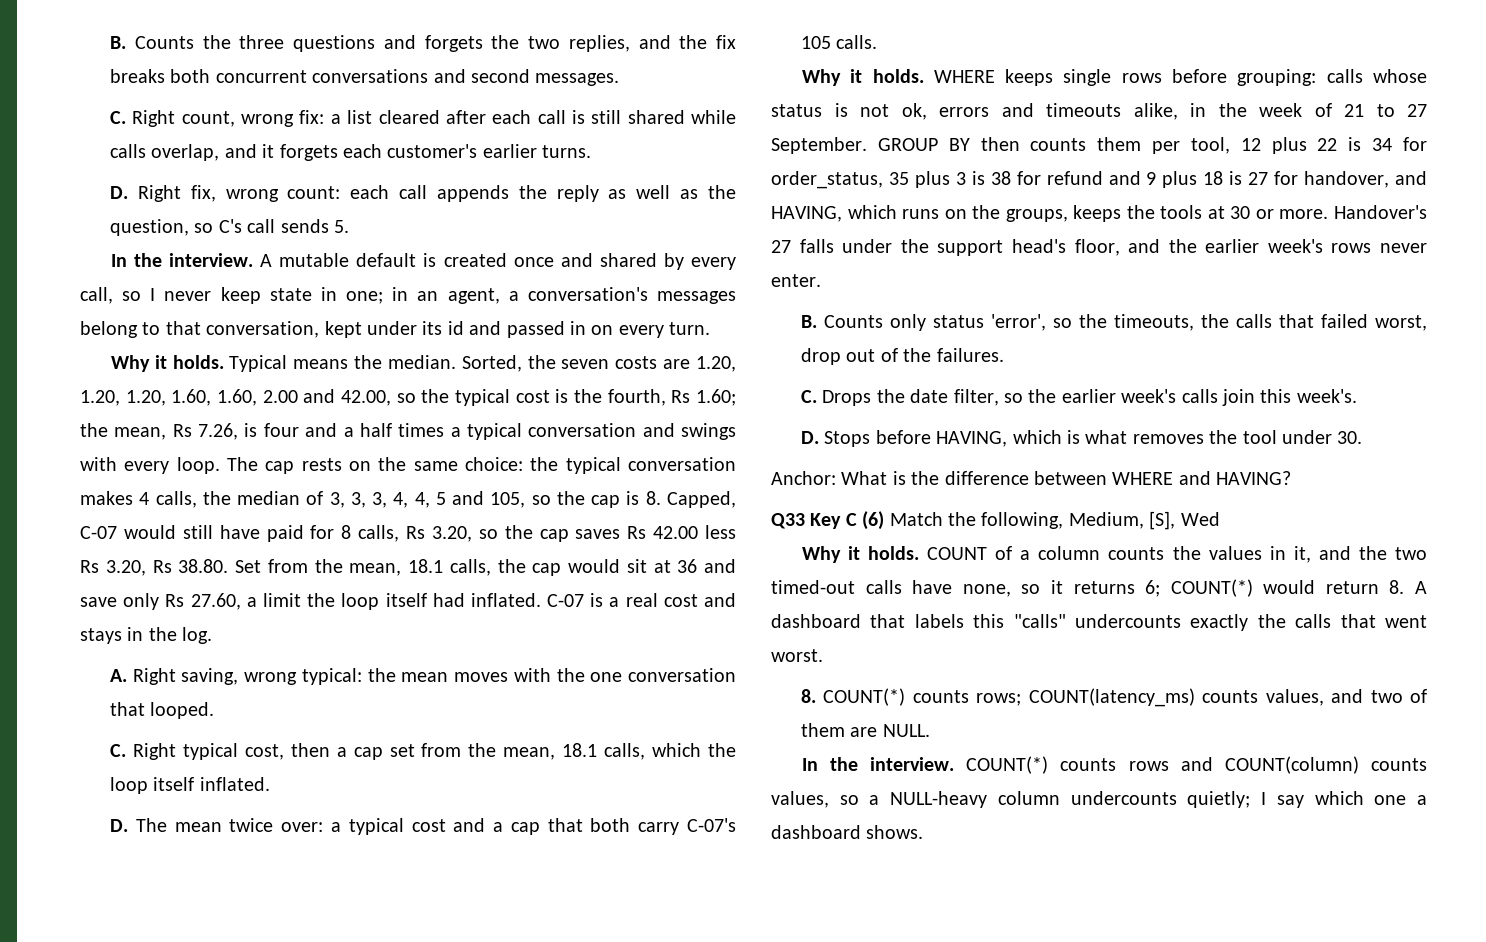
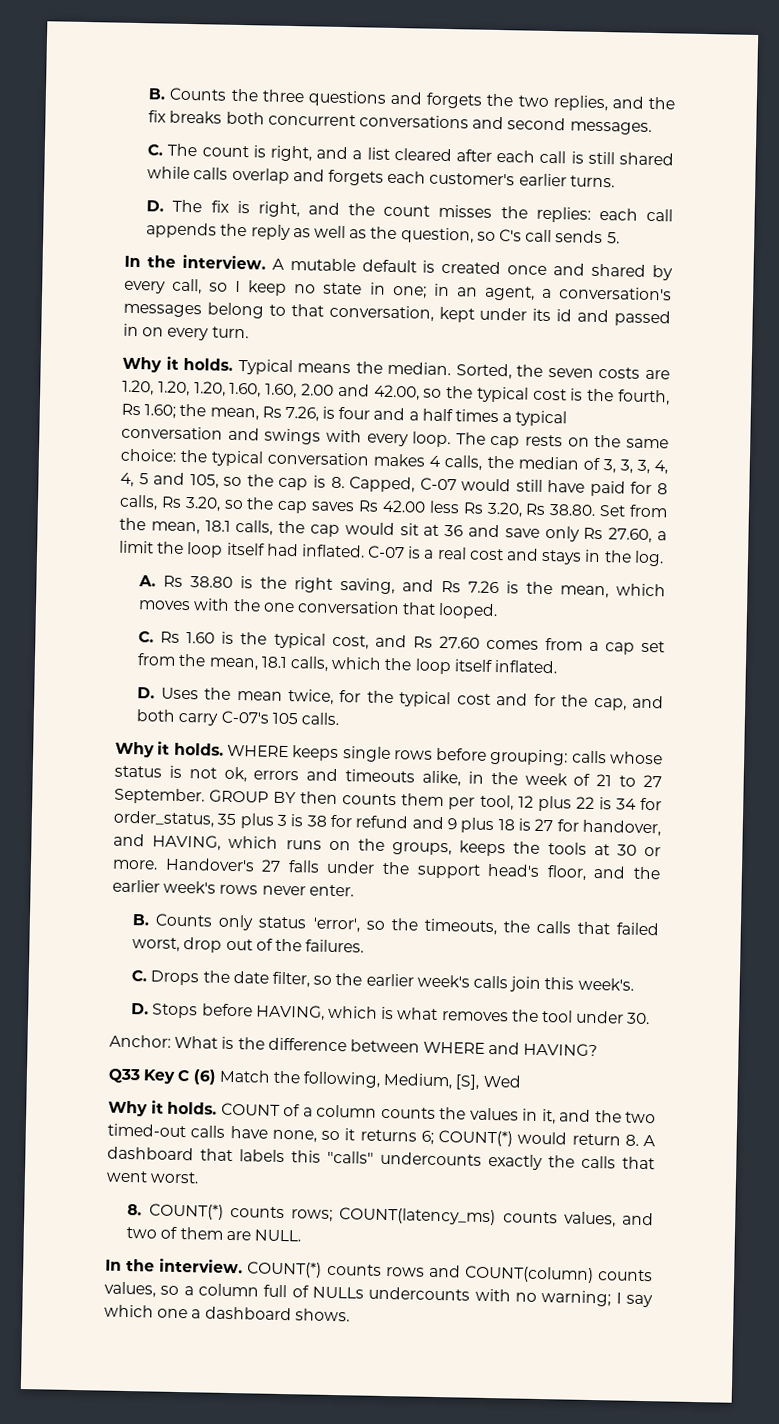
[132,110,325,127] Right count, wrong fix: -> [167,143,349,162] The count is right, and
[151,144,275,161] overlap, and it -> [231,167,325,184] overlap and
[137,185,341,202] Right fix, wrong count: -> [172,199,591,223] The fix is right, and the count misses the replies:
[164,287,261,304] never keep -> [248,280,317,296] keep no
[132,668,449,685] Right saving, wrong typical: the mean -> [163,575,666,599] Rs 38.80 is the right saving, and Rs 7.26 is the mean, which
[132,743,330,760] Right typical cost, then -> [160,631,583,651] Rs 1.60 is the typical cost, and Rs 27.60 comes from
[135,818,583,835] The mean twice over: a typical cost and a cap that -> [160,687,664,711] Uses the mean twice, for the typical cost and for the cap, and
[890,791,1251,808] NULL-heavy column undercounts quietly; -> [198,1283,612,1307] column full of NULLs undercounts with no warning;

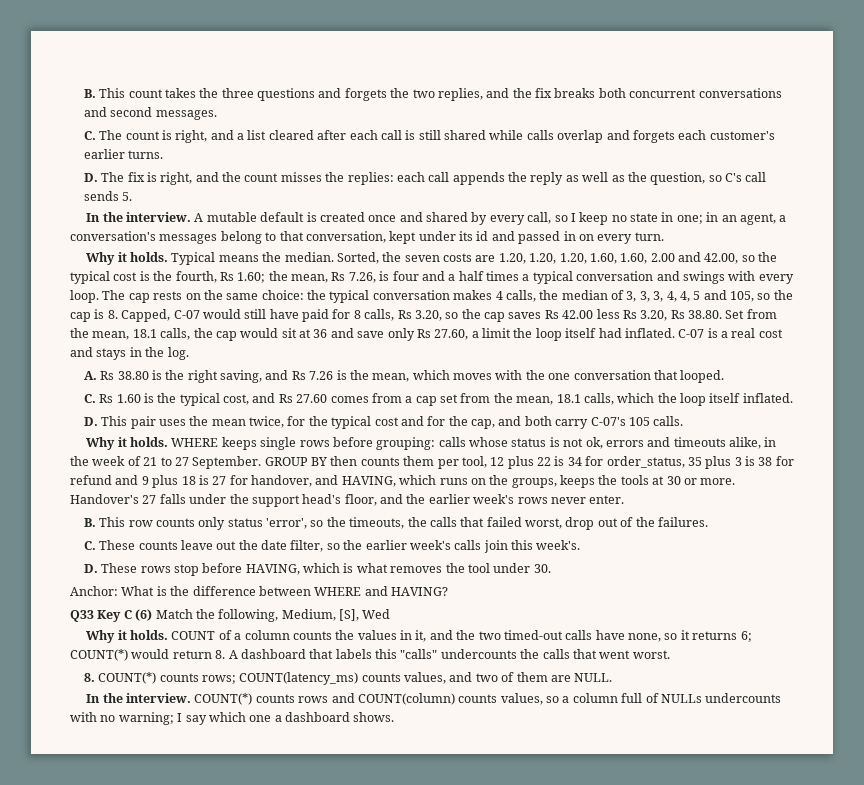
[148,87,228,101] B. Counts -> [83,88,196,98] B. This count takes
[160,687,199,700] Uses -> [101,416,186,429] This pair uses
[155,913,214,927] Counts -> [99,517,195,527] This row counts
[150,970,200,986] Drops -> [99,540,237,550] These counts leave out
[152,1003,199,1019] Stops -> [101,563,199,576] These rows stop
[488,1153,543,1171] exactly -> (517, 654) none

